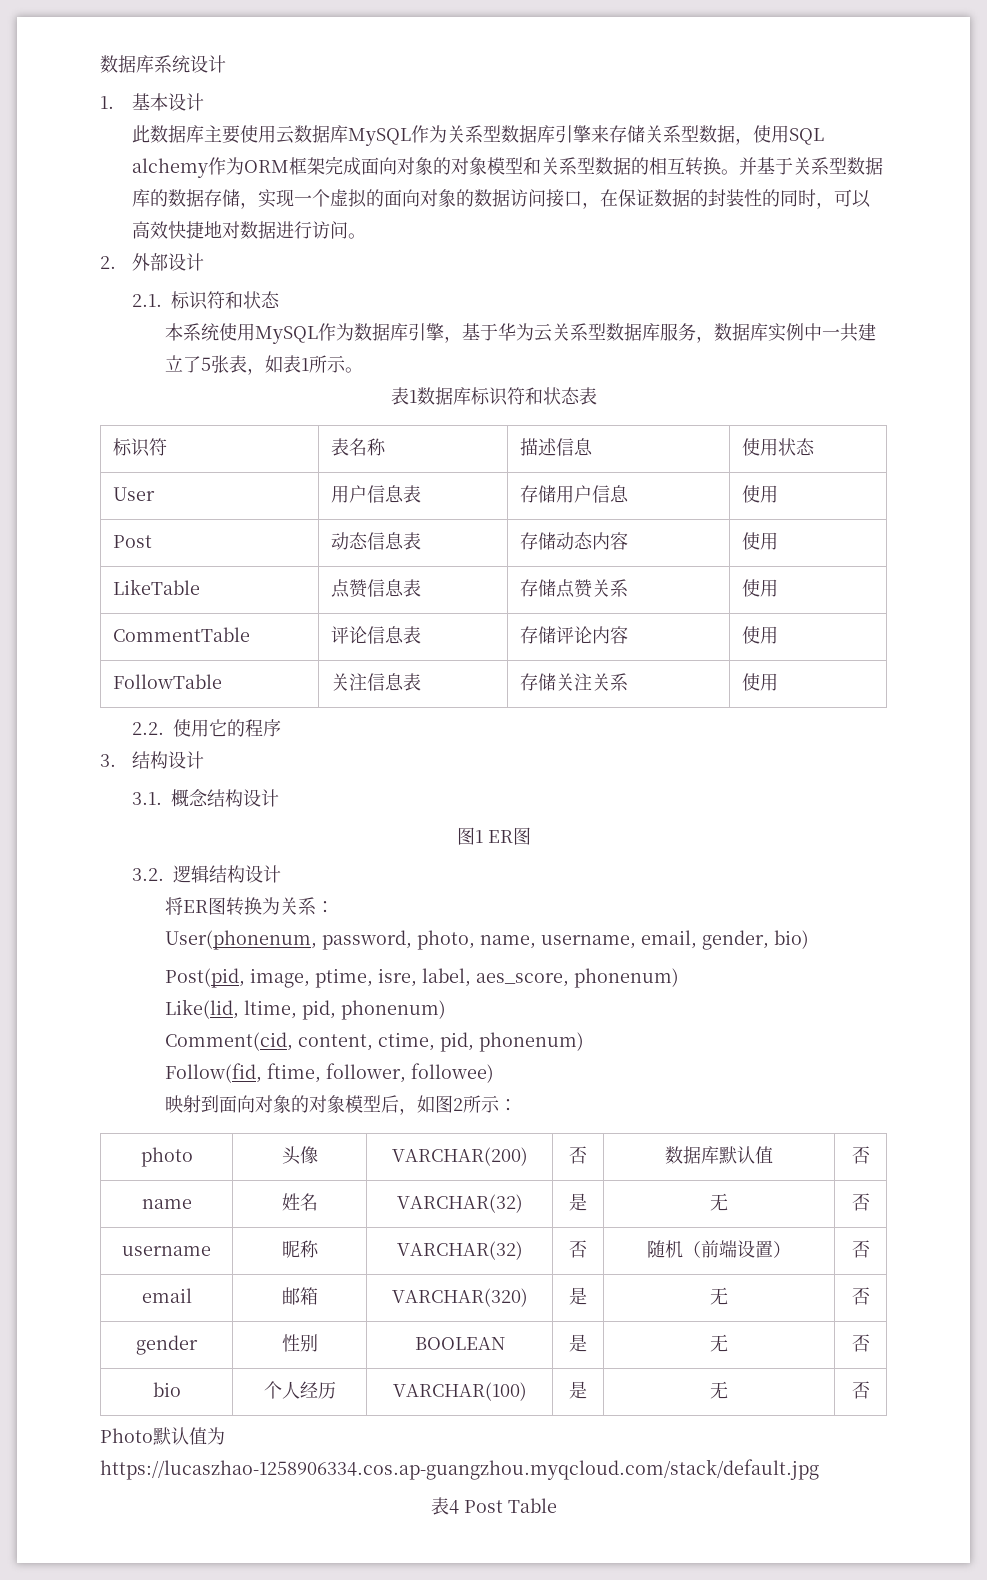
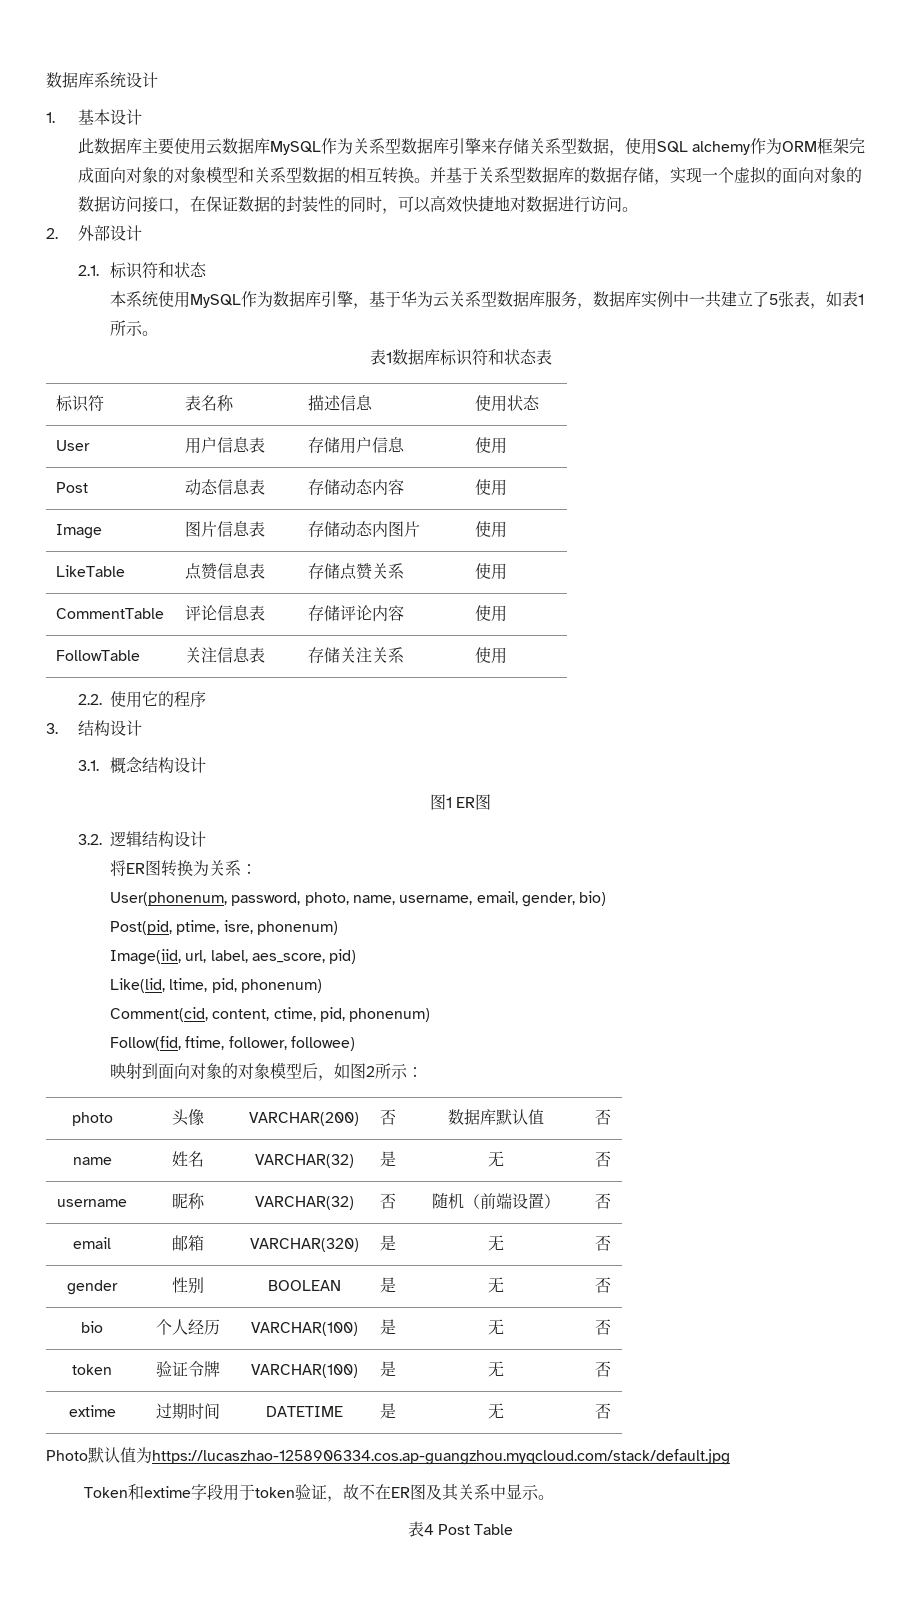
(778, 541) none -> [56,524,103,539] [185,521,266,537] [308,521,421,538] [475,521,508,538] // Image | 图片信息表 | 存储动态内图片 | 使用
[249,968,310,988] image, -> (172, 927) none
(417, 977) none -> [256,921,338,935] [109,949,207,965] phonenum) // Image(iid, url,
[573,968,679,988] phonenum) -> [329,949,357,964] pid)
[100,1427,225,1445] [100,1459,819,1480] // Photo默认值为https://lucaszhao-1258906334.cos.ap-guangzhou.myqcloud.com/stack/default.jpg -> [72,1364,112,1375] [156,1361,220,1377] [250,1364,358,1378] [380,1361,396,1377] [487,1361,504,1377] [595,1361,611,1377] [68,1405,116,1417] [156,1403,220,1419] [265,1406,343,1417] [380,1403,396,1419] [487,1403,504,1419] [595,1403,611,1419] [46,1447,730,1465] [83,1484,554,1502] // token | 验证令牌 | VARCHAR(100) | 是 | 无 | 否 // extime | 过期时间 | DATETIME | 是 | 无 | 否 // Photo默认值为https://lucaszhao-1258906334.cos.ap-guangzhou.myqcloud.com/stack/default.jpg // Token和extime字段用于token验证，故不在ER图及其关系中显示。

